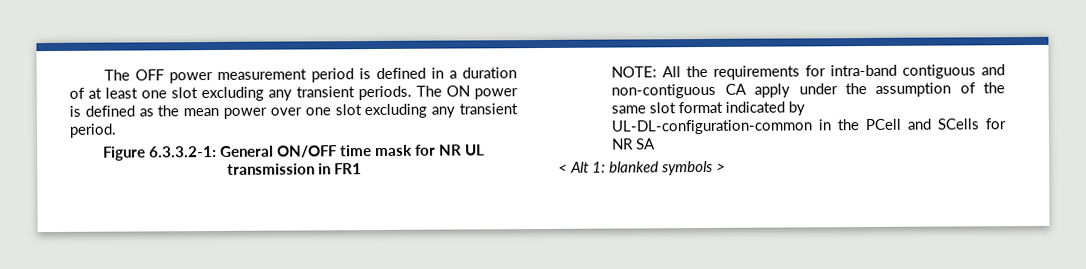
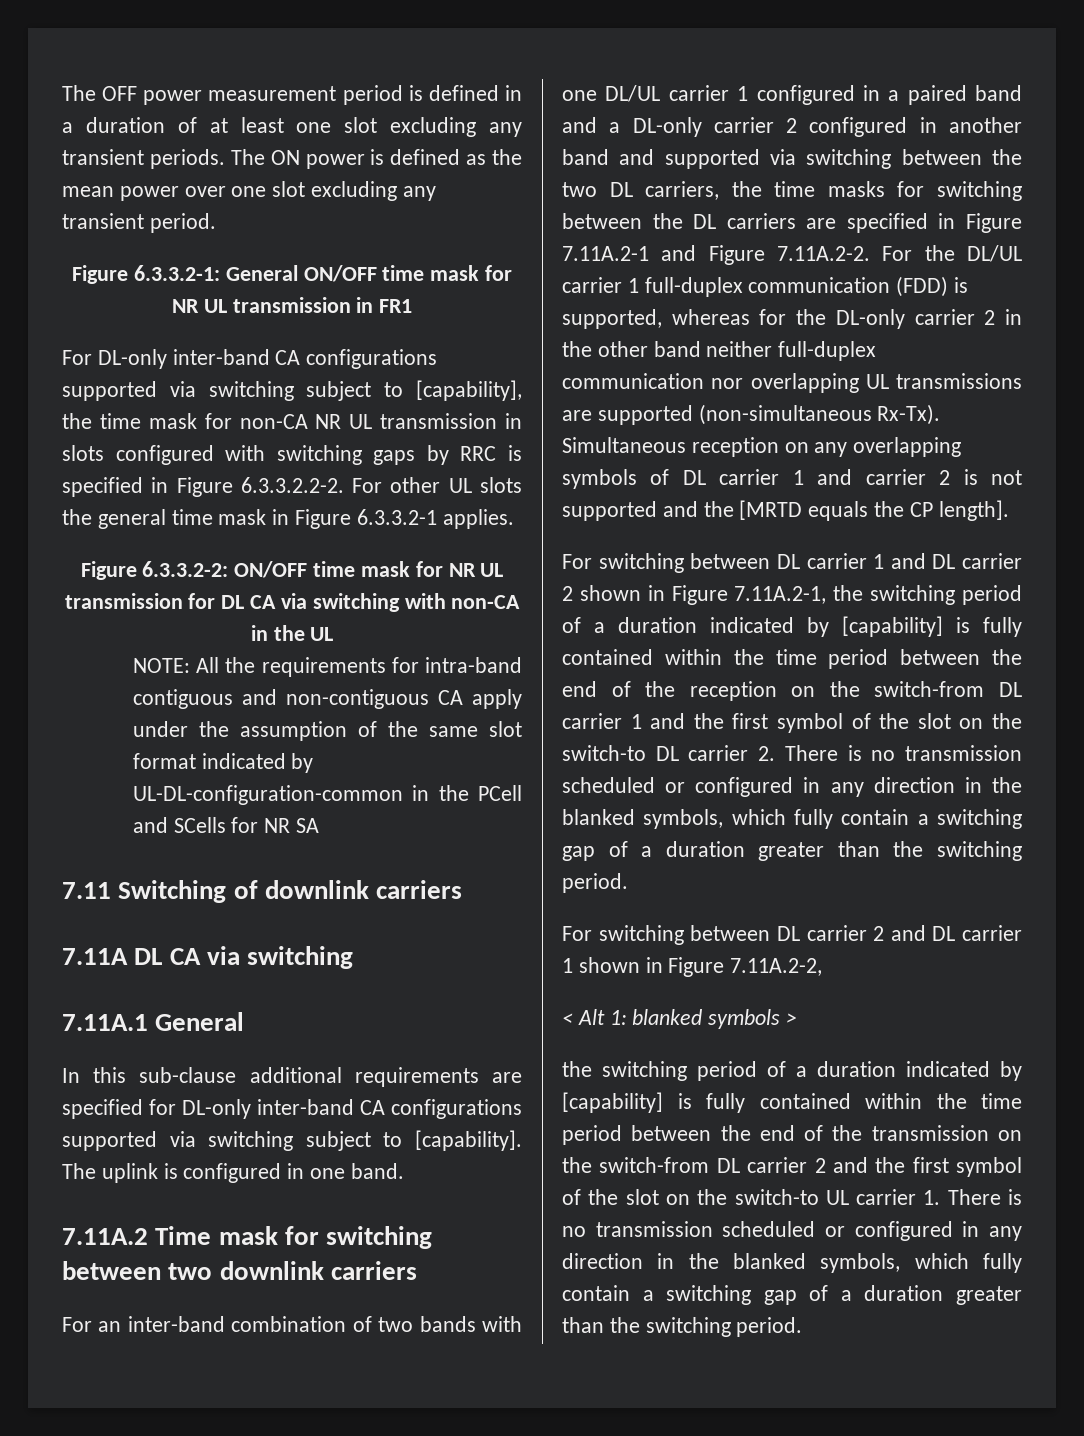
(362, 169) none -> [62,349,438,369] [62,380,522,401] [62,413,522,429] [62,445,522,465] [62,477,522,497] [62,509,514,529] [80,561,504,580] [64,593,521,612] [250,625,334,641] // For DL-only inter-band CA configurations supported via switching subject to [capability], the time mask for non-CA NR UL transmission in slots configured with switching gaps by RRC is specified in Figure 6.3.3.2.2-2. For other UL slots the general time mask in Figure 6.3.3.2-1 applies. // Figure 6.3.3.2-2: ON/OFF time mask for NR UL transmission for DL CA via switching with non-CA in the UL
(657, 144) none -> [62,880,463,903] [62,946,354,969] [62,1012,245,1031] [62,1067,522,1087] [62,1099,522,1119] [62,1130,522,1151] [62,1163,404,1183] [62,1226,433,1249] [62,1261,417,1280] [62,1316,522,1332] [562,85,1022,105] [562,117,1022,137] [562,149,1022,169] [562,181,1022,201] [562,213,1022,233] [562,245,1022,265] [562,276,969,297] [562,309,1022,329] [562,341,877,361] [562,373,1022,393] [562,404,941,425] [562,437,962,457] [562,469,1023,489] [562,500,1009,521] [562,553,1022,573] [562,585,1022,605] [562,616,1022,637] [562,649,1022,669] [562,681,1022,701] [562,713,1023,733] [562,745,1022,761] [562,777,1023,797] [562,809,1022,829] [562,841,1022,861] [562,873,628,893] [562,925,1022,945] [562,957,823,977] // 7.11 Switching of downlink carriers // 7.11A DL CA via switching // 7.11A.1 General // In this sub-clause additional requirements are specified for DL-only inter-band CA configurations supported via switching subject to [capability]. The uplink is configured in one band. // 7.11A.2 Time mask for switching between two downlink carriers // For an inter-band combination of two bands with one DL/UL carrier 1 configured in a paired band and a DL-only carrier 2 configured in another band and supported via switching between the two DL carriers, the time masks for switching between the DL carriers are specified in Figure 7.11A.2-1 and Figure 7.11A.2-2. For the DL/UL carrier 1 full-duplex communication (FDD) is supported, whereas for the DL-only carrier 2 in the other band neither full-duplex communication nor overlapping UL transmissions are supported (non-simultaneous Rx-Tx). Simultaneous reception on any overlapping symbols of DL carrier 1 and carrier 2 is not supported and the [MRTD equals the CP length]. // For switching between DL carrier 1 and DL carrier 2 shown in Figure 7.11A.2-1, the switching period of a duration indicated by [capability] is fully contained within the time period between the end of the reception on the switch-from DL carrier 1 and the first symbol of the slot on the switch-to DL carrier 2. There is no transmission scheduled or configured in any direction in the blanked symbols, which fully contain a switching gap of a duration greater than the switching period. // For switching between DL carrier 2 and DL carrier 1 shown in Figure 7.11A.2-2,
(726, 167) none -> [562,1061,1022,1081] [562,1092,1022,1113] [562,1125,1022,1145] [562,1157,1022,1177] [562,1189,1022,1205] [562,1221,1022,1241] [562,1253,1022,1273] [562,1285,1022,1305] [562,1317,803,1337] // the switching period of a duration indicated by [capability] is fully contained within the time period between the end of the transmission on the switch-from DL carrier 2 and the first symbol of the slot on the switch-to UL carrier 1. There is no transmission scheduled or configured in any direction in the blanked symbols, which fully contain a switching gap of a duration greater than the switching period.

